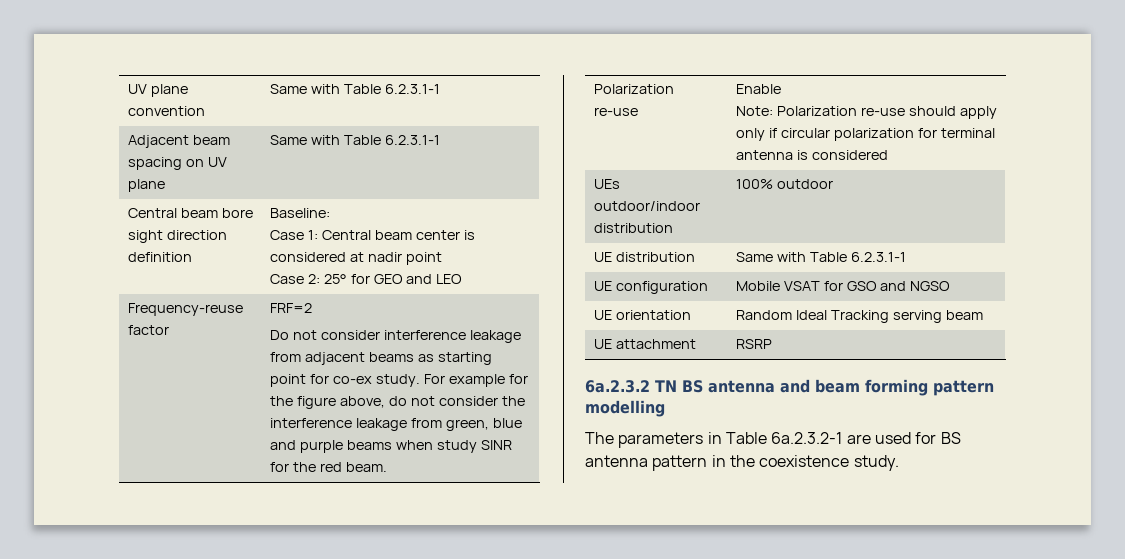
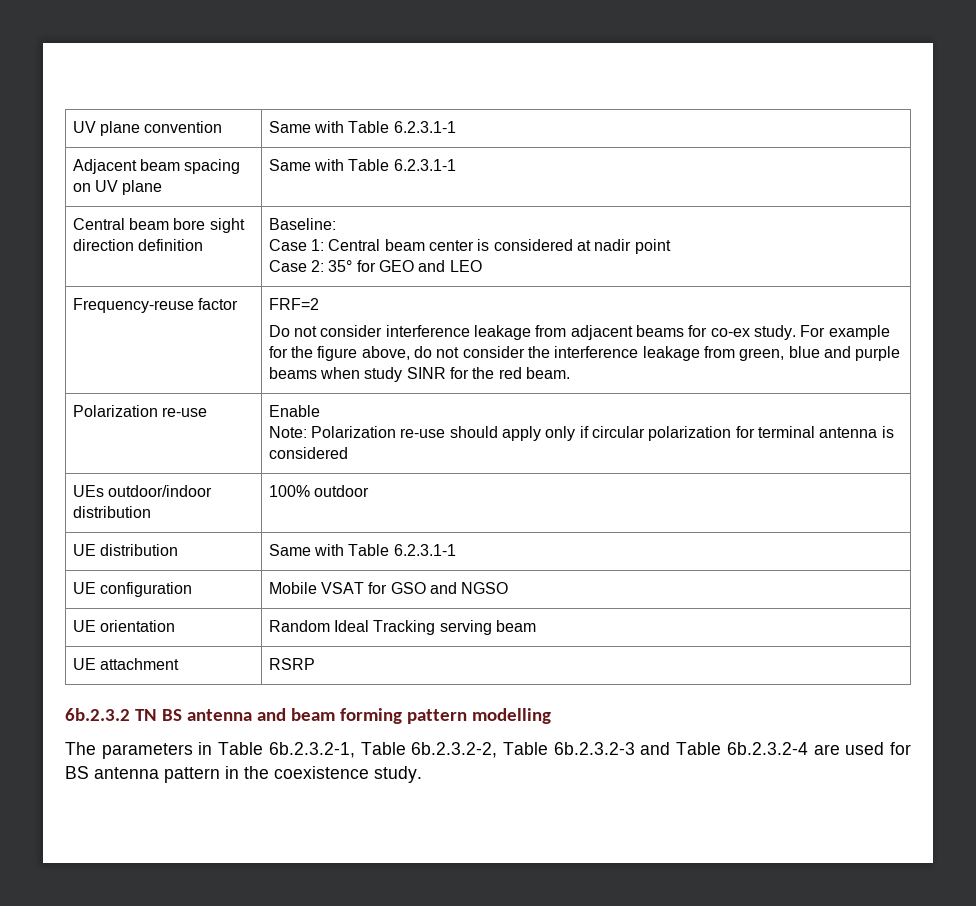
[323,274,347,284] 25° -> [328,260,353,272] 35°
[417,352,492,365] [270,374,307,387] as starting point -> (685, 331) none
[585,380,650,393] 6a.2.3.2 -> [65,708,130,721] 6b.2.3.2
[771,432,843,444] 6a.2.3.2-1 -> [268,742,808,758] 6b.2.3.2-1, Table 6b.2.3.2-2, Table 6b.2.3.2-3 and Table 6b.2.3.2-4

